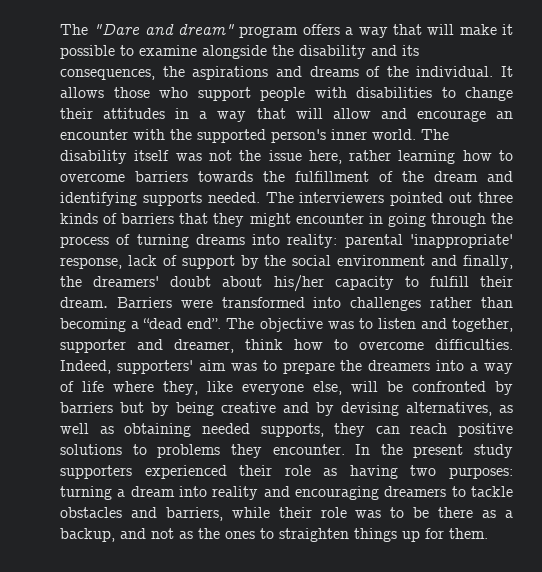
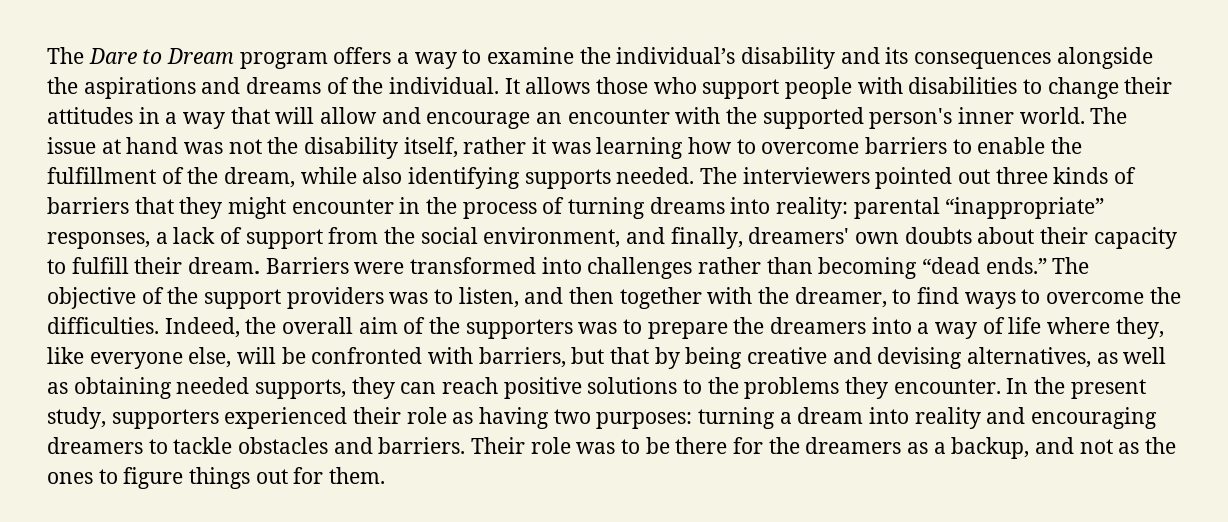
[60,23,235,35] The "Dare and dream" -> [47,47,235,64] The Dare to Dream
[392,24,513,35] [60,45,294,59] that will make it possible to examine alongside the -> [462,47,736,64] to examine the individual’s
[60,69,155,80] consequences, -> [914,47,1153,69] consequences alongside
[60,150,392,164] disability itself was not the issue here, rather -> [47,137,591,159] issue at hand was not the disability itself, rather it was
[198,171,253,182] towards -> [952,137,1046,154] to enable
[434,171,513,182] dream and -> [224,167,403,188] dream, while also
[387,213,486,227] going through -> (421, 205) none
[409,234,513,248] [60,257,122,269] 'inappropriate' response, -> [945,197,1105,219] [47,232,168,249] “inappropriate” responses, a
[240,255,259,269] by -> [328,227,379,244] from
[337,255,426,266] environment -> [483,227,621,248] environment,
[60,275,324,292] the dreamers' doubt about his/her -> [748,227,1089,244] dreamers' own doubts about their
[131,318,514,332] [60,339,424,353] a “dead end”. The objective was to listen and together, supporter and dreamer, think how to overcome -> [922,257,1090,274] [47,287,1181,309] “dead ends.” The objective of the support providers was to listen, and then together with the dreamer, to find ways to overcome the
[116,360,226,374] supporters' aim -> [245,317,573,339] the overall aim of the supporters
[495,381,513,395] [60,402,144,413] by barriers but -> [428,347,650,368] with barriers, but that
[316,402,334,416] by -> (872, 355) none
(147, 449) none -> [707,377,739,394] the
[474,444,513,458] study -> [47,407,106,429] study,
[165,507,312,521] barriers, while their -> [378,437,526,454] barriers. Their
(474, 512) none -> [733,437,902,454] for the dreamers
[279,528,420,542] straighten things up -> [123,467,288,489] figure things out

